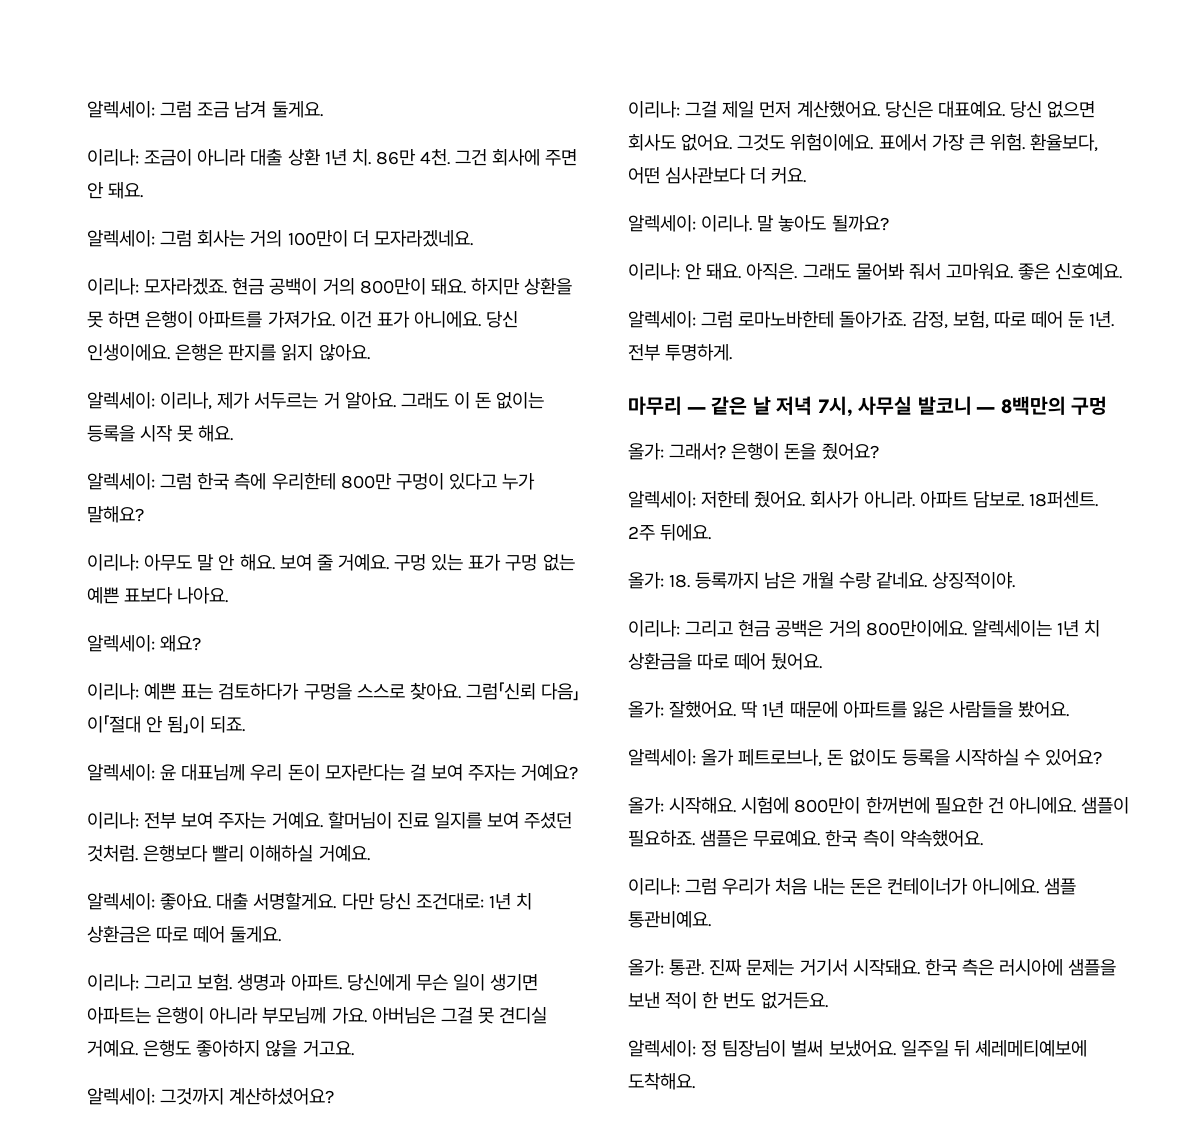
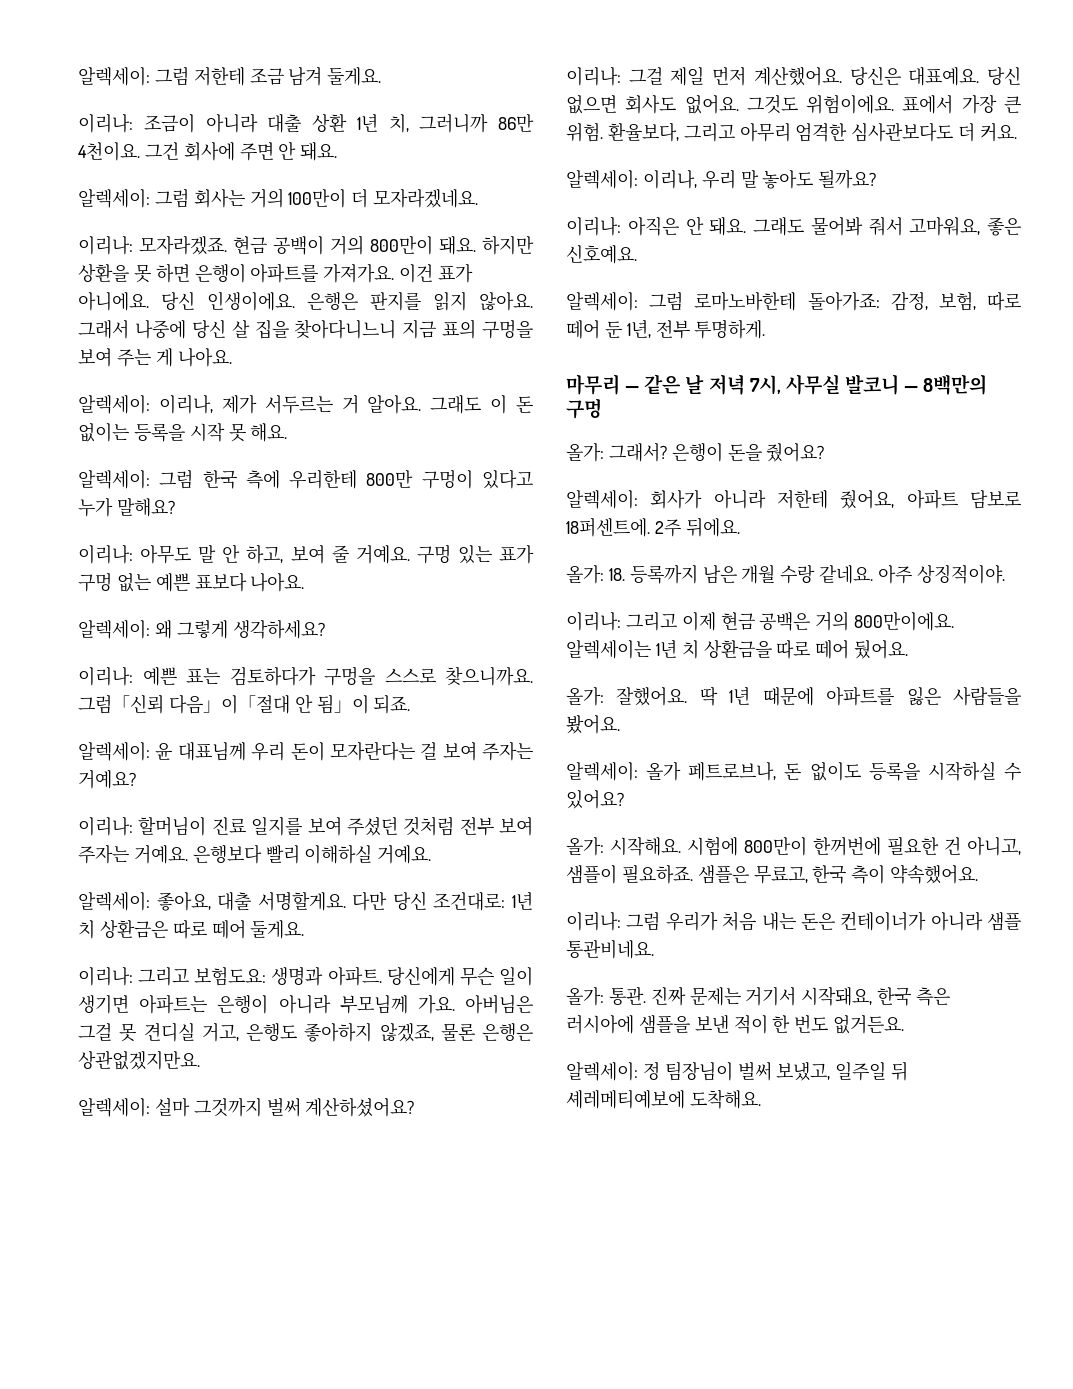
[87,101,193,118] 알렉세이: 그럼 -> [78,67,245,86] 알렉세이: 그럼 저한테
[351,149,451,166] 치. 86만 4천. -> [388,114,534,133] [78,142,140,161] 치, 그러니까 86만 4천이요.
(370, 352) none -> [78,319,533,339] [78,348,232,367] 그래서 나중에 당신 살 집을 찾아다니느니 지금 표의 구멍을 보여 주는 게 나아요.
[239,554,275,571] 해요. -> [246,545,284,564] 하고,
[160,635,202,652] 왜요? -> [154,620,325,639] 왜 그렇게 생각하세요?
[409,682,461,700] 찾아요. -> [445,666,533,686] 찾으니까요.
[144,812,323,829] 전부 보여 주자는 거예요. -> (133, 826) none
[87,845,138,862] 것처럼. -> [403,816,533,836] [78,844,188,864] 것처럼 전부 보여 주자는 거예요.
[160,893,212,910] 좋아요. -> [156,892,211,911] 좋아요,
[197,973,233,991] 보험. -> [194,967,267,986] 보험도요:
[87,1040,138,1057] 거예요. -> [201,1023,239,1042] 거고,
[265,1040,354,1057] [87,1088,225,1105] 않을 거고요. // 알렉세이: 그것까지 -> [379,1023,533,1042] [78,1050,200,1070] [78,1097,301,1117] 않겠죠, 물론 은행은 상관없겠지만요. // 알렉세이: 설마 그것까지 벌써
[628,167,747,184] 어떤 심사관보다 -> [683,122,954,142] 그리고 아무리 엄격한 심사관보다도
[701,215,753,232] 이리나. -> [642,170,736,189] 이리나, 우리
[685,263,798,280] 안 돼요. 아직은. -> [627,216,747,236] 아직은 안 돼요.
[945,263,1013,280] 고마워요. -> [909,217,981,236] 고마워요,
[839,311,907,328] 돌아가죠. -> [807,292,880,311] 돌아가죠:
[1089,311,1115,328] 1년. -> [626,319,651,338] 1년,
[701,491,1098,508] 저한테 줬어요. 회사가 아니라. 아파트 담보로. 18퍼센트. -> [650,489,1021,509] [566,518,650,537] 회사가 아니라 저한테 줬어요, 아파트 담보로 18퍼센트에.
(927, 580) none -> [878,565,913,584] 아주
(734, 628) none -> [681,612,716,631] 이제
[1008,797,1076,814] 아니에요. -> [967,837,1021,856] 아니고,
[753,830,821,847] 무료예요. -> [753,865,808,884] 무료고,
[971,878,1077,895] [628,911,711,928] 아니에요. 샘플 통관비예요. -> [930,912,1021,931] [566,940,654,959] 아니라 샘플 통관비네요.
[852,959,920,976] 시작돼요. -> [801,987,873,1006] 시작돼요,
[828,1040,896,1057] 보냈어요. -> [776,1062,831,1081] 보냈고,

